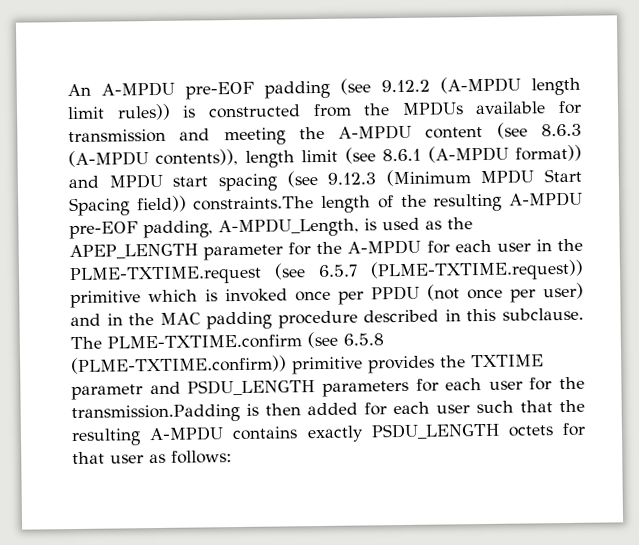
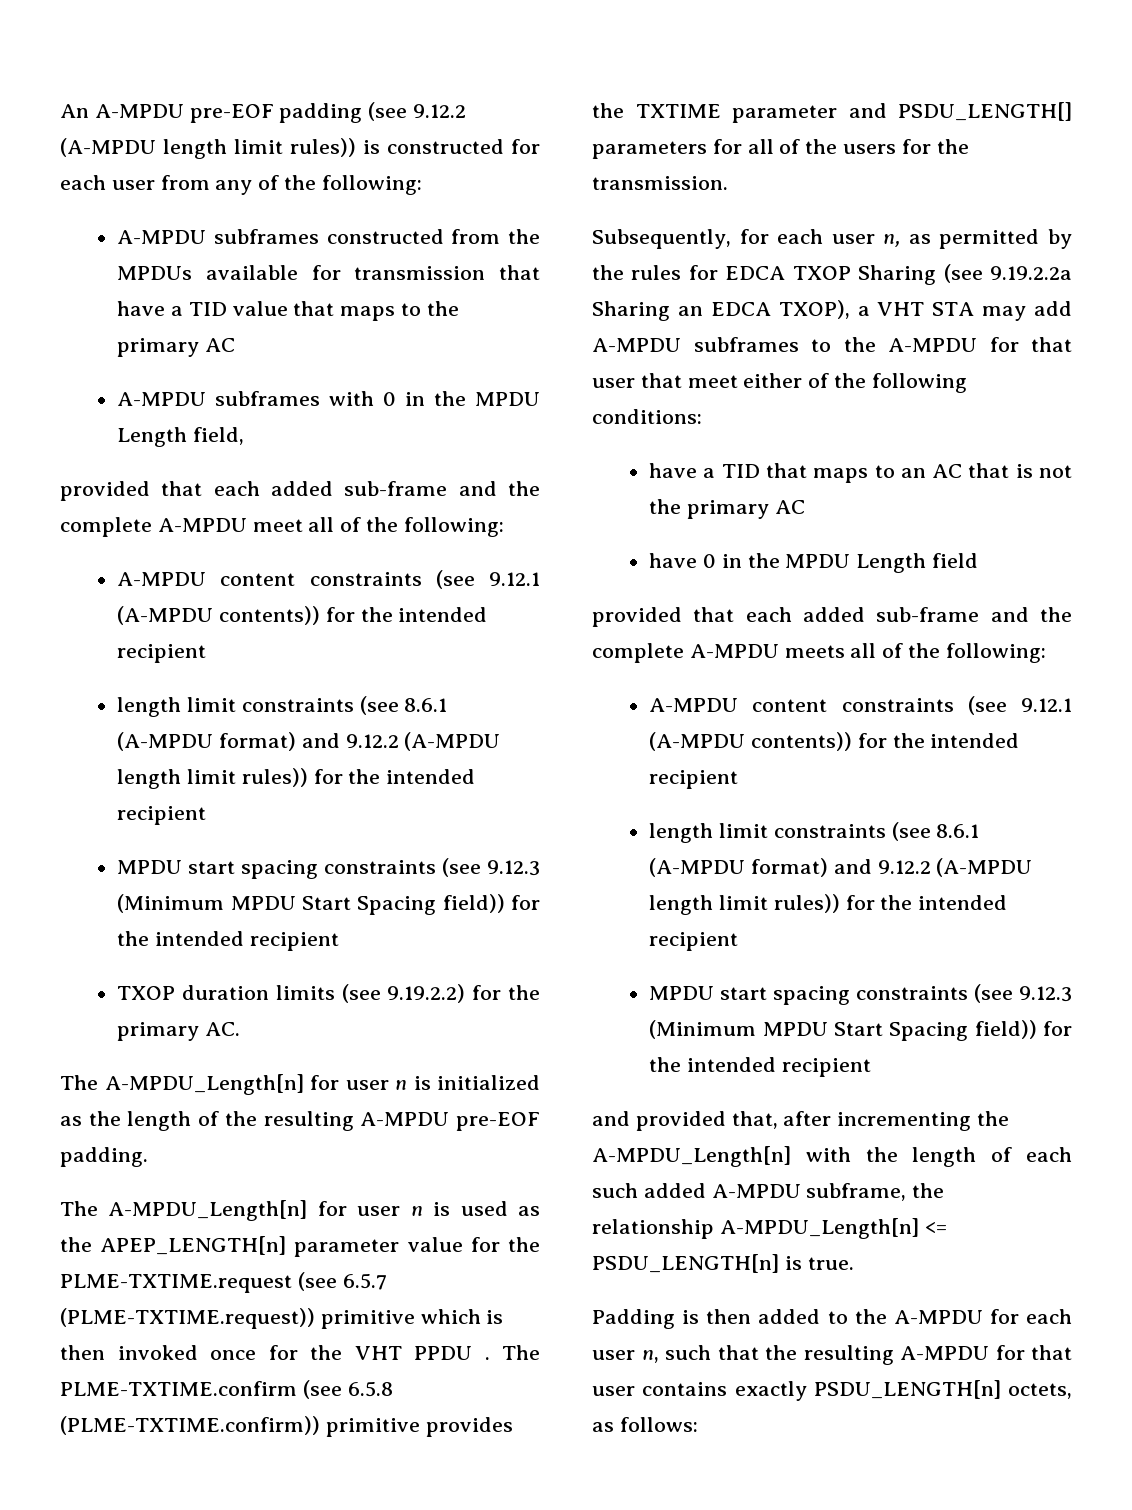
(301, 111) none -> [511,139,540,154] [60,175,422,195] [117,229,444,244] for each user from any of the following: // A-MPDU subframes constructed
[179,122,582,146] [68,144,582,168] [68,168,582,192] [69,195,315,217] and meeting the A-MPDU content (see 8.6.3 (A-MPDU contents)), length limit (see 8.6.1 (A-MPDU format)) and MPDU start spacing (see 9.12.3 (Minimum MPDU Start Spacing field)) constraints.The -> [498,265,540,280] [117,301,459,321] [117,338,235,357] [117,391,540,406] [117,427,244,447] [60,481,540,501] [60,517,504,537] [117,570,540,589] [117,606,488,625] [117,644,207,663] [117,696,448,717] [117,732,501,751] [117,768,476,789] [117,806,207,825] [117,858,540,879] [117,894,540,915] [117,931,339,951] [117,984,540,1003] [117,1022,240,1041] [60,1074,540,1095] [60,1111,121,1126] that have a TID value that maps to the primary AC // A-MPDU subframes with 0 in the MPDU Length field, // provided that each added sub-frame and the complete A-MPDU meet all of the following: // A-MPDU content constraints (see 9.12.1 (A-MPDU contents)) for the intended recipient // length limit constraints (see 8.6.1 (A-MPDU format) and 9.12.2 (A-MPDU length limit rules)) for the intended recipient // MPDU start spacing constraints (see 9.12.3 (Minimum MPDU Start Spacing field)) for the intended recipient // TXOP duration limits (see 9.19.2.2) for the primary AC. // The A-MPDU_Length[n] for user n is initialized as the
[143,217,473,239] [69,239,552,261] padding, A-MPDU_Length, is used as the APEP_LENGTH parameter for the A-MPDU for each user in -> [60,1147,148,1167] [60,1200,541,1221] [60,1236,500,1257] padding. // The A-MPDU_Length[n] for user n is used as the APEP_LENGTH[n] parameter value for
(218, 295) none -> [60,1345,105,1360] then
[338,282,584,305] [70,307,584,330] per PPDU (not once per user) and in the MAC padding procedure described in this subclause. -> [268,1345,490,1360] for the VHT PPDU .
[71,376,585,401] [71,401,470,424] parametr and PSDU_LENGTH parameters for each user for the transmission.Padding is then added for each user -> [732,102,1072,123] [592,139,969,159] [592,176,728,190] [592,229,1072,249] [592,264,1072,285] [592,300,1072,321] [592,337,1072,352] [592,373,967,393] [592,409,702,424] [649,463,1072,483] [649,499,805,519] [649,553,979,573] [592,607,1072,627] [592,643,1046,663] [649,696,1072,715] [649,732,1020,751] [649,770,739,789] [649,822,980,843] [649,858,1033,877] [649,894,1008,915] [649,932,739,951] [649,984,1072,1005] [649,1020,1072,1041] [649,1057,871,1077] [592,1111,1010,1131] [592,1146,1072,1167] [592,1183,945,1201] [592,1218,947,1239] [592,1254,854,1273] [592,1309,1072,1329] [592,1350,659,1363] parameter and PSDU_LENGTH[] parameters for all of the users for the transmission. // Subsequently, for each user n, as permitted by the rules for EDCA TXOP Sharing (see 9.19.2.2a Sharing an EDCA TXOP), a VHT STA may add A-MPDU subframes to the A-MPDU for that user that meet either of the following conditions: // have a TID that maps to an AC that is not the primary AC // have 0 in the MPDU Length field // provided that each added sub-frame and the complete A-MPDU meets all of the following: // A-MPDU content constraints (see 9.12.1 (A-MPDU contents)) for the intended recipient // length limit constraints (see 8.6.1 (A-MPDU format) and 9.12.2 (A-MPDU length limit rules)) for the intended recipient // MPDU start spacing constraints (see 9.12.3 (Minimum MPDU Start Spacing field)) for the intended recipient // and provided that, after incrementing the A-MPDU_Length[n] with the length of each such added A-MPDU subframe, the relationship A-MPDU_Length[n] <= PSDU_LENGTH[n] is true. // Padding is then added to the A-MPDU for each user n,
[232,422,586,443] [72,451,144,465] contains exactly PSDU_LENGTH octets for that user -> [995,1345,1072,1360] [592,1380,1072,1401] for that user contains exactly PSDU_LENGTH[n] octets,

